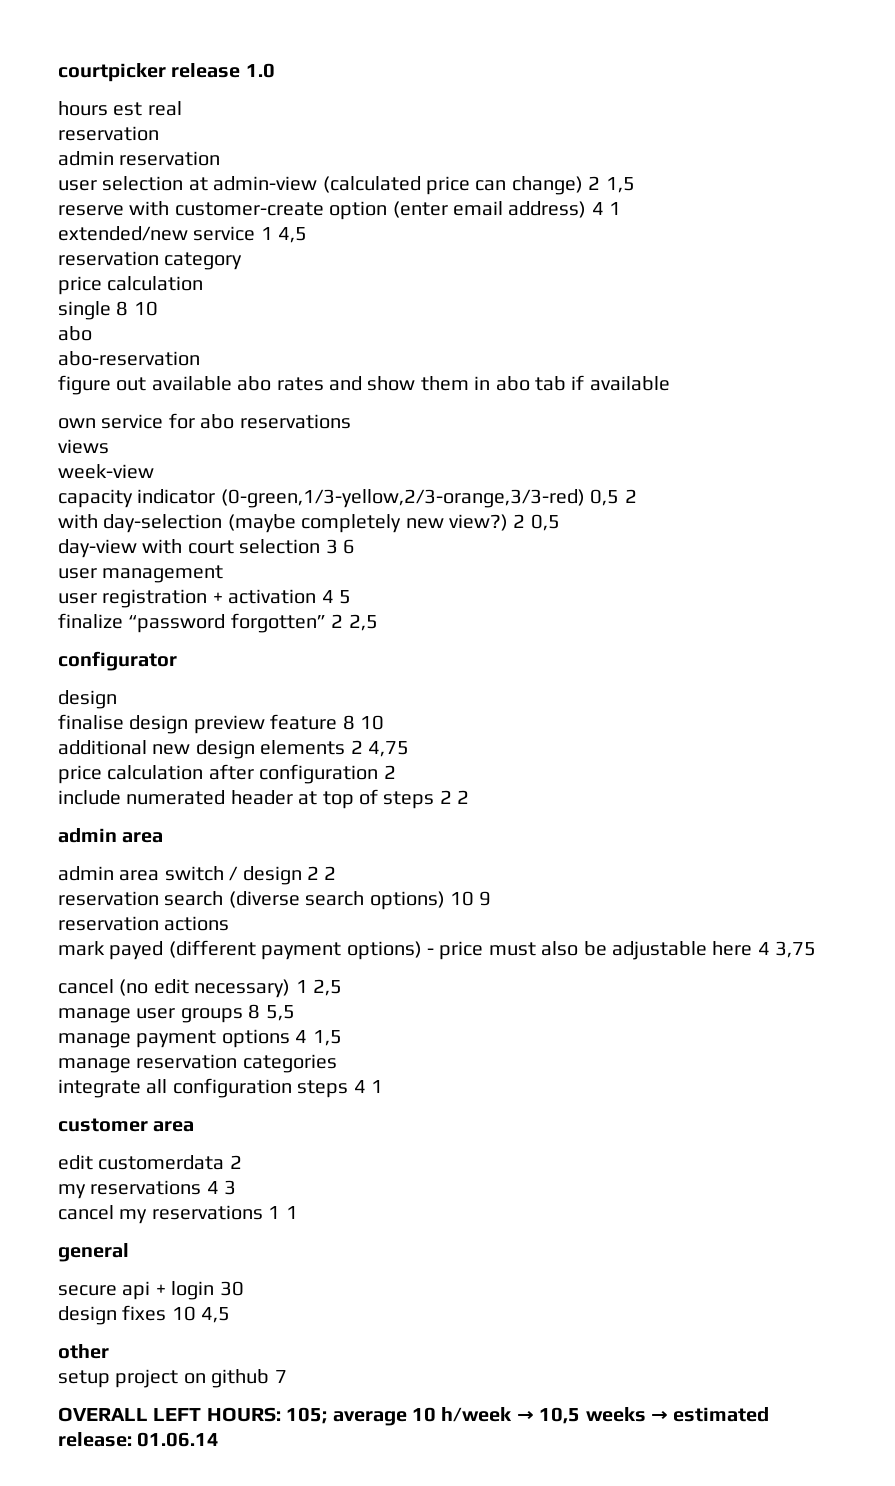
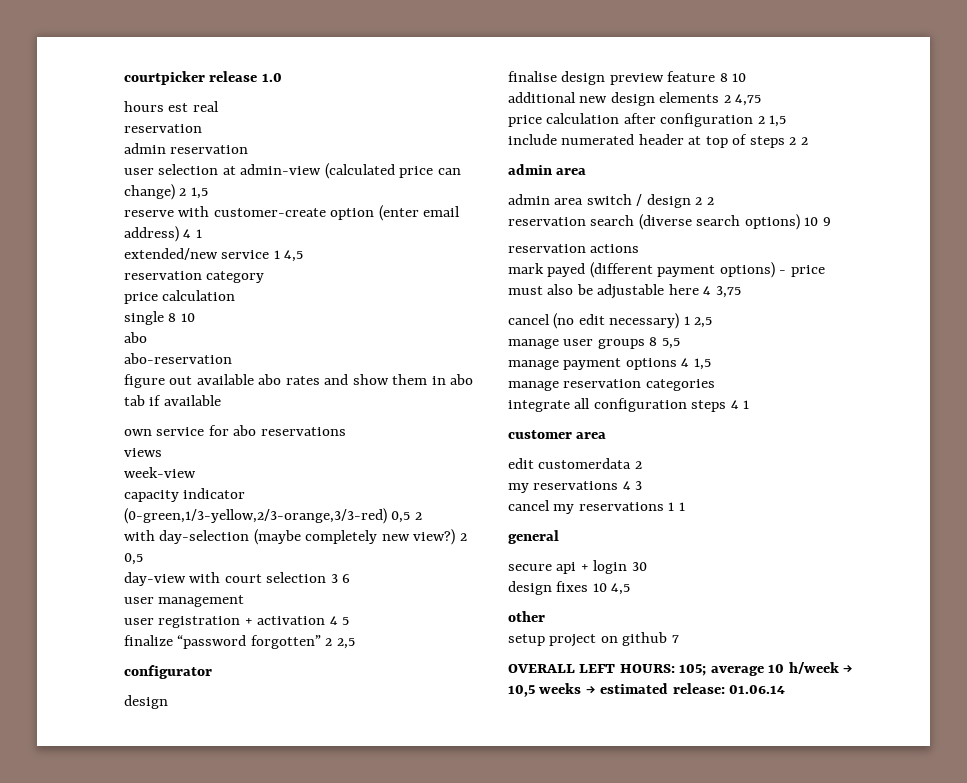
(396, 772) none -> [769,115,787,127] 1,5

